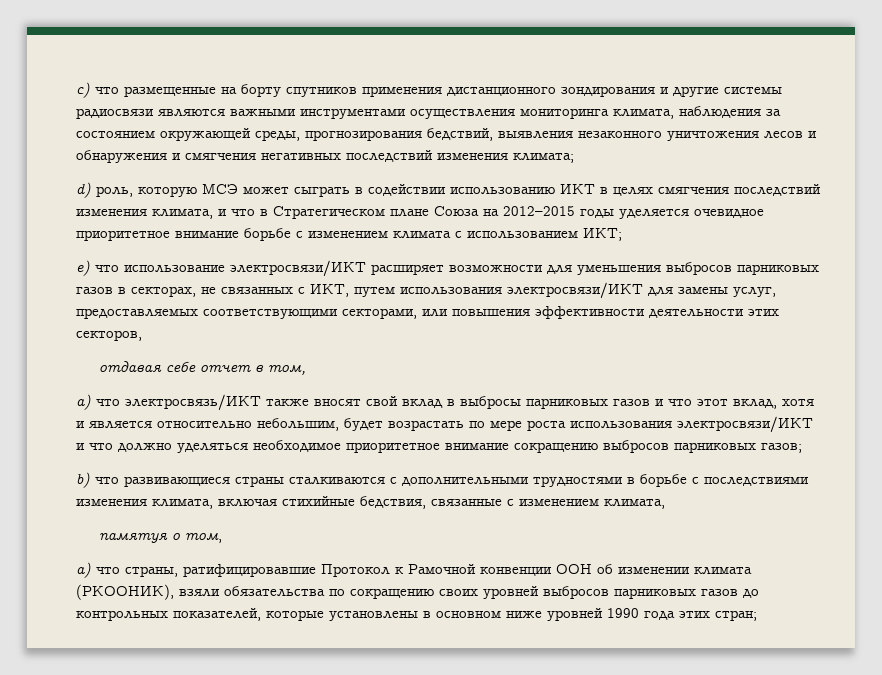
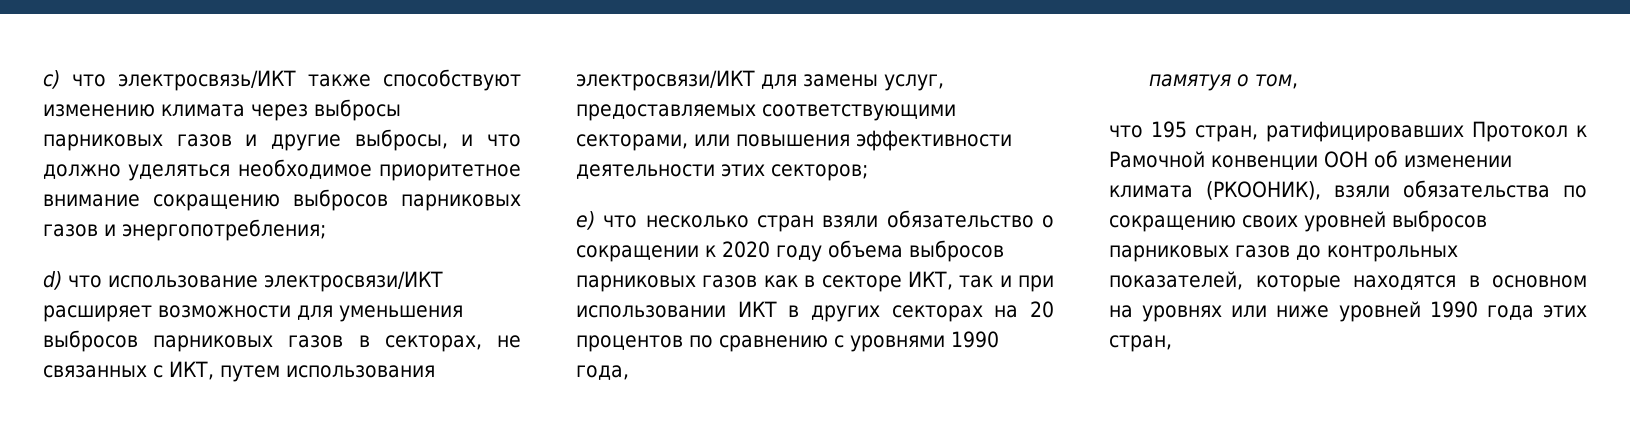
[124,84,782,97] [76,106,781,119] [76,128,817,141] [76,150,574,163] [76,182,821,198] [76,206,764,219] [76,228,622,241] [76,260,90,276] размещенные на борту спутников применения дистанционного зондирования и другие системы радиосвязи являются важными инструментами осуществления мониторинга климата, наблюдения за состоянием окружающей среды, прогнозирования бедствий, выявления незаконного уничтожения лесов и обнаружения и смягчения негативных последствий изменения климата; // d) роль, которую МСЭ может сыграть в содействии использованию ИКТ в целях смягчения последствий изменения климата, и что в Стратегическом плане Союза на 2012–2015 годы уделяется очевидное приоритетное внимание борьбе с изменением климата с использованием ИКТ; // e) -> [118,69,521,91] [43,99,401,121] [43,129,521,151] [43,159,521,181] [43,189,521,211] [43,219,326,241] [43,271,62,290] электросвязь/ИКТ также способствуют изменению климата через выбросы парниковых газов и другие выбросы, и что должно уделяться необходимое приоритетное внимание сокращению выбросов парниковых газов и энергопотребления; // d)
[76,330,142,341] [99,361,307,375] [76,394,814,411] [76,416,813,433] [76,440,802,453] [76,472,809,488] [76,496,665,509] секторов, // отдавая себе отчет в том, // a) что электросвязь/ИКТ также вносят свой вклад в выбросы парниковых газов и что этот вклад, хотя и является относительно небольшим, будет возрастать по мере роста использования электросвязи/ИКТ и что должно уделяться необходимое приоритетное внимание сокращению выбросов парниковых газов; // b) что развивающиеся страны сталкиваются с дополнительными трудностями в борьбе с последствиями изменения климата, включая стихийные бедствия, связанные с изменением климата, -> [771,164,868,181] [576,210,1054,232] [576,240,1004,262] [576,271,1054,292] [576,301,1054,322] [576,331,999,352] [576,365,629,380] секторов; // e) что несколько стран взяли обязательство о сокращении к 2020 году объема выбросов парниковых газов как в секторе ИКТ, так и при использовании ИКТ в других секторах на 20 процентов по сравнению с уровнями 1990 года,
[76,562,316,578] a) что страны, ратифицировавшие -> [1109,121,1464,142] что 195 стран, ратифицировавших
[329,611,418,621] установлены -> [1353,275,1456,290] находятся
(501, 614) none -> [1109,305,1268,322] на уровнях или
[715,610,757,621] стран; -> [1109,335,1172,352] стран,

